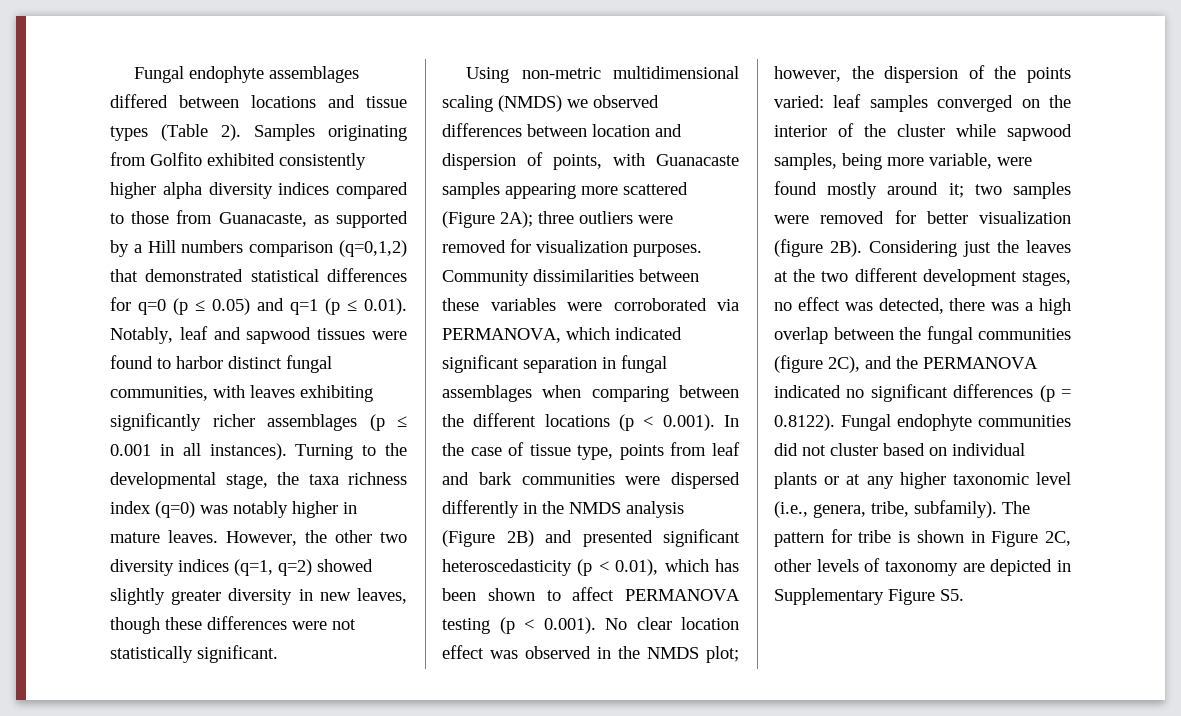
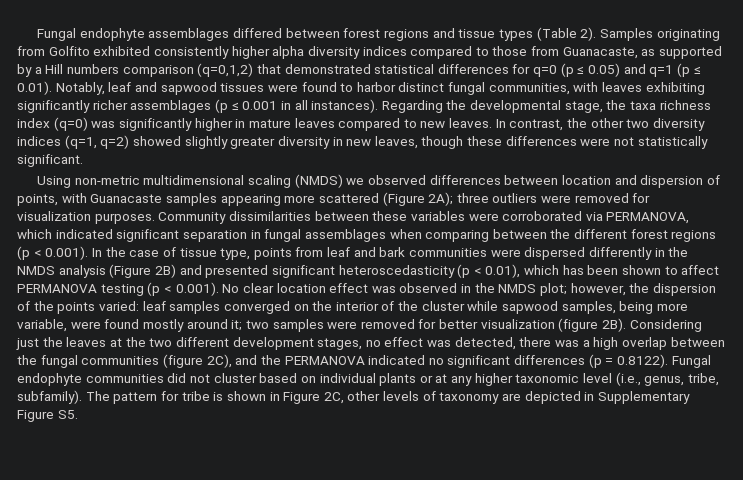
[251,95,316,108] locations -> [343,28,429,41] forest regions
[295,444,377,460] Turning to -> [381,100,443,113] Regarding
[233,501,288,518] notably -> [118,118,192,131] significantly
[168,530,297,546] leaves. However, -> [294,118,564,131] leaves compared to new leaves. In contrast,
[544,414,610,427] locations -> [630,229,717,242] forest regions
[813,504,866,518] genera, -> [644,376,685,386] genus,

